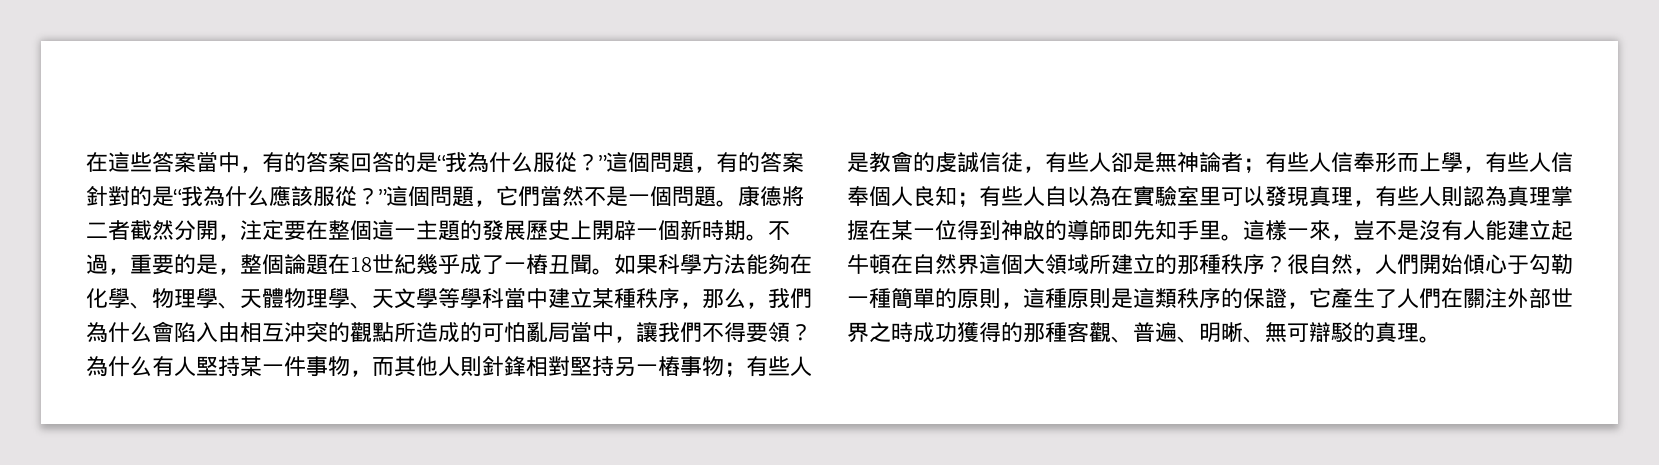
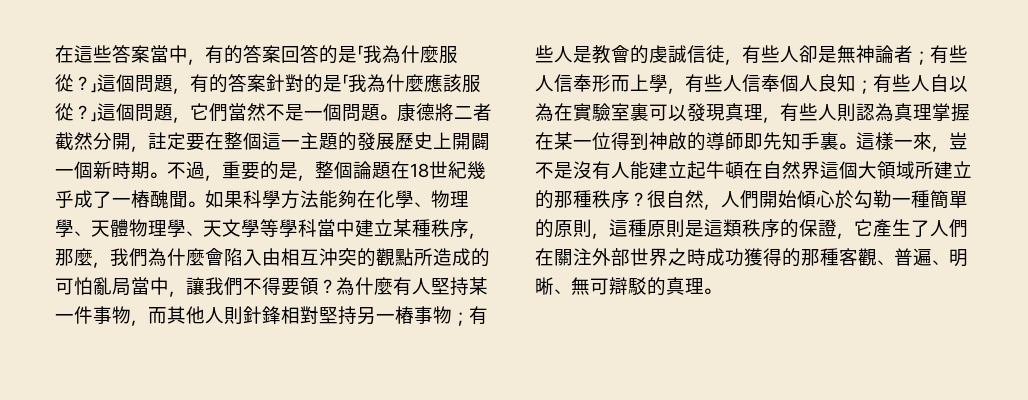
[437,152,607,173] “我為什么服從？” -> [357,45,458,64] [55,74,97,93] 「我為什麼服從？」
[173,186,269,207] “我為什么 -> [342,74,424,93] 「我為什麼
[379,189,387,204] ” -> [91,112,97,122] 」
[240,220,262,240] 注 -> [148,132,167,150] 註
[614,220,636,240] 辟 -> [471,133,490,150] 闢
[548,255,570,274] 丑 -> [150,190,169,208] 醜
[724,288,746,308] 么 -> [74,248,93,266] 麼
[130,322,152,342] 么 -> [186,248,205,266] 麼
[130,356,152,376] 么 -> [374,277,393,295] 麼
[1199,186,1221,206] 里 -> [630,103,649,121] 裏
[1199,220,1221,240] 里 -> [820,132,839,150] 裏
[1507,255,1529,274] 于 -> [835,190,854,209] 於

